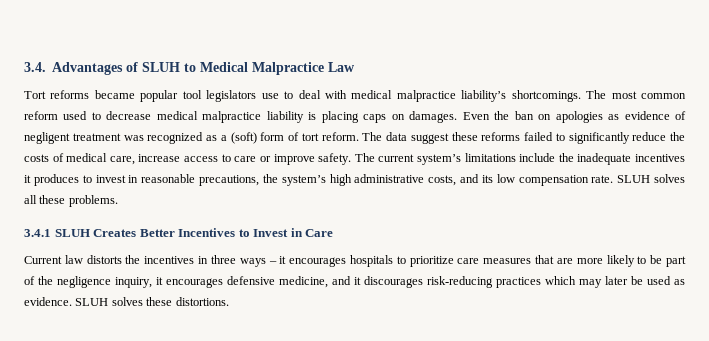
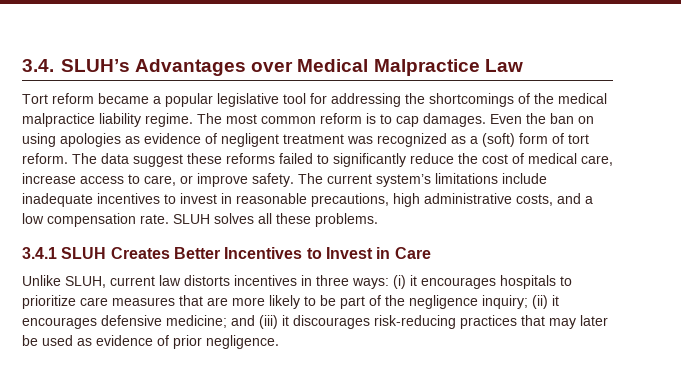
[52,62,197,75] Advantages of SLUH to -> [61,59,294,76] SLUH’s Advantages over
[50,90,686,102] [24,111,405,123] reforms became popular tool legislators use to deal with medical malpractice liability’s shortcomings. The most common reform used to decrease medical malpractice liability is placing caps on -> [52,93,607,107] [22,113,419,127] reform became a popular legislative tool for addressing the shortcomings of the medical malpractice liability regime. The most common reform is to cap
(552, 117) none -> [22,133,56,147] using
[24,154,49,162] costs -> [482,154,508,164] cost
[234,156,257,162] care -> [144,175,176,186] care,
[558,153,574,162] the -> (547, 178) none
[24,174,79,186] it produces -> (160, 198) none
[262,174,326,186] the system’s -> (389, 200) none
[481,175,493,183] its -> [585,196,593,204] a
[24,256,62,264] Current -> [22,275,155,288] Unlike SLUH, current
[125,255,141,264] the -> (230, 280) none
[239,258,277,267] ways – -> [352,275,406,289] ways: (i)
[115,277,152,288] inquiry, -> [482,295,548,309] inquiry; (ii)
[279,276,351,288] medicine, and -> [166,315,278,329] medicine; and (iii)
[545,276,576,285] which -> [521,315,545,326] that
[24,297,229,306] evidence. SLUH solves these distortions. -> [96,335,279,349] evidence of prior negligence.

